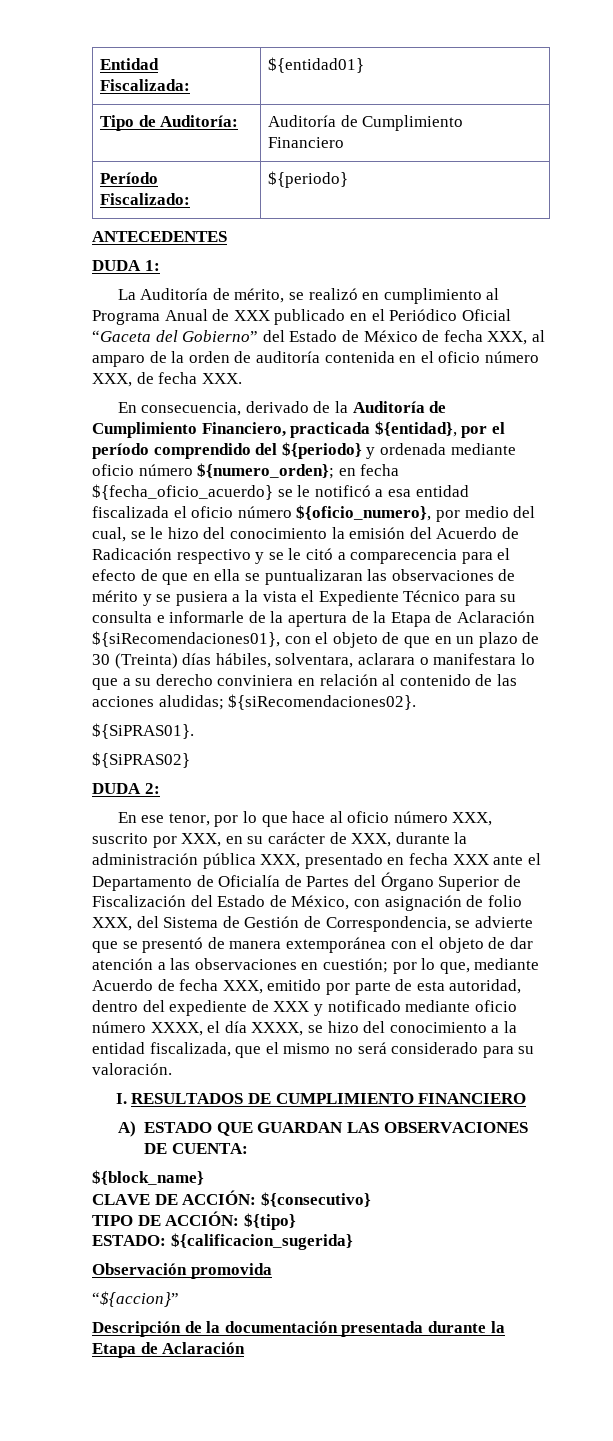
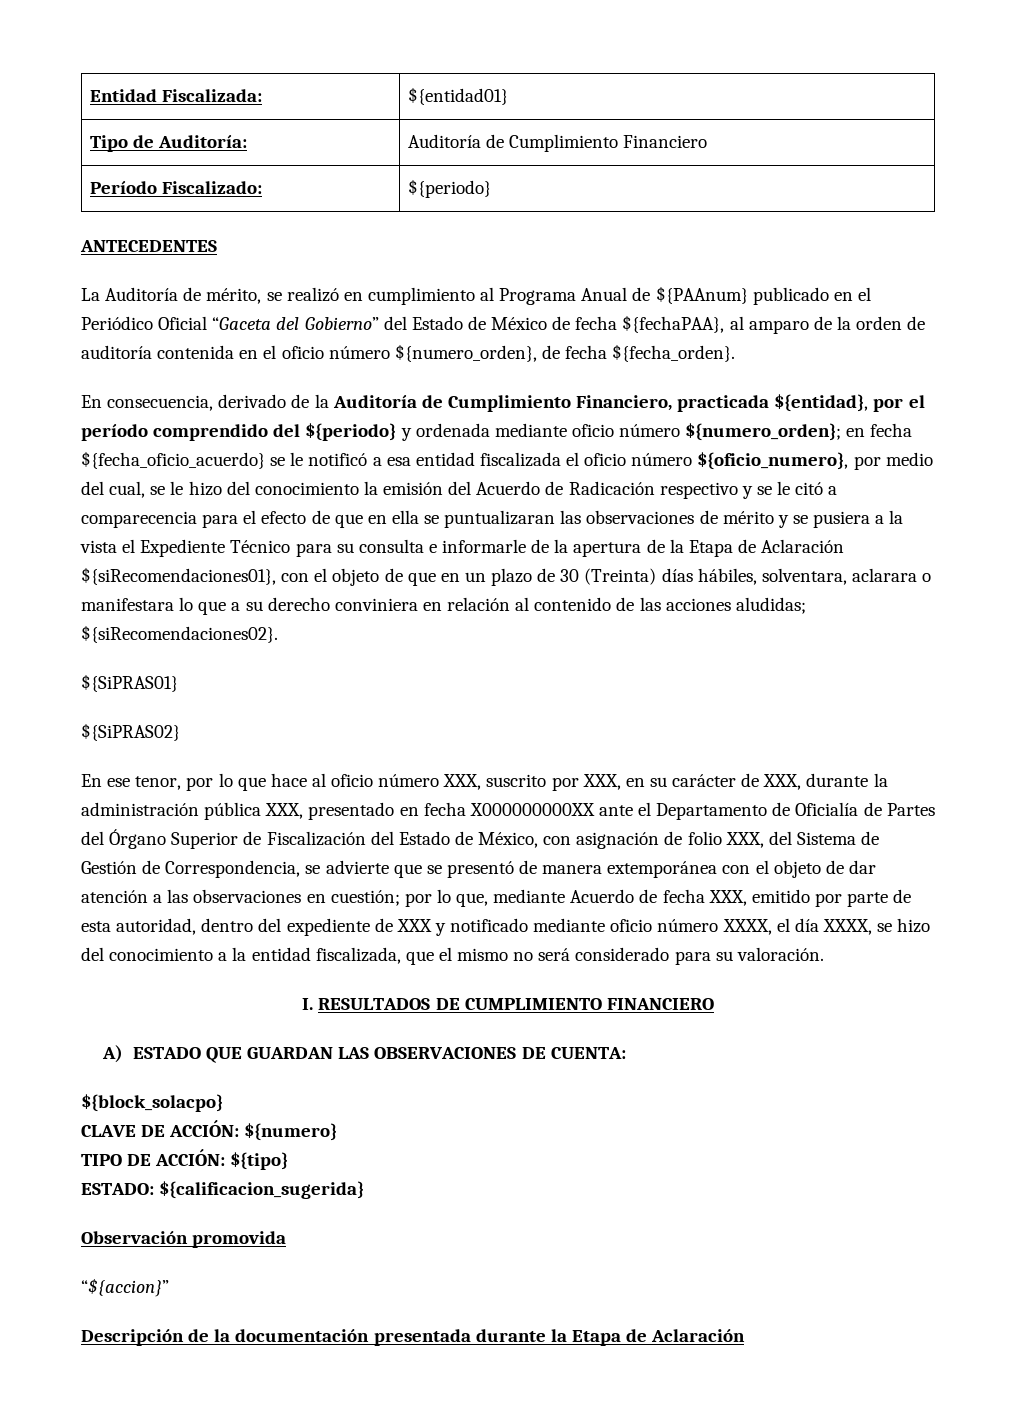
[92,260,160,271] // DUDA 1: -> (217, 246) none
[233,310,270,321] XXX -> [655,286,748,304] ${PAAnum}
[487,331,528,345] XXX, -> [622,315,725,333] ${fechaPAA},
[92,372,242,387] XXX, de fecha XXX. -> [394,344,736,362] ${numero_orden}, de fecha ${fecha_orden}.
[92,723,194,739] ${SiPRAS01}. -> [81,674,178,692] ${SiPRAS01}
[92,783,160,794] // DUDA 2: -> (180, 732) none
[452,854,489,865] XXX -> [469,803,595,816] X000000000XX
[92,1170,204,1185] ${block_name} -> [81,1094,223,1112] ${block_solacpo}
[260,1192,371,1207] ${consecutivo} -> [244,1123,338,1141] ${numero}

